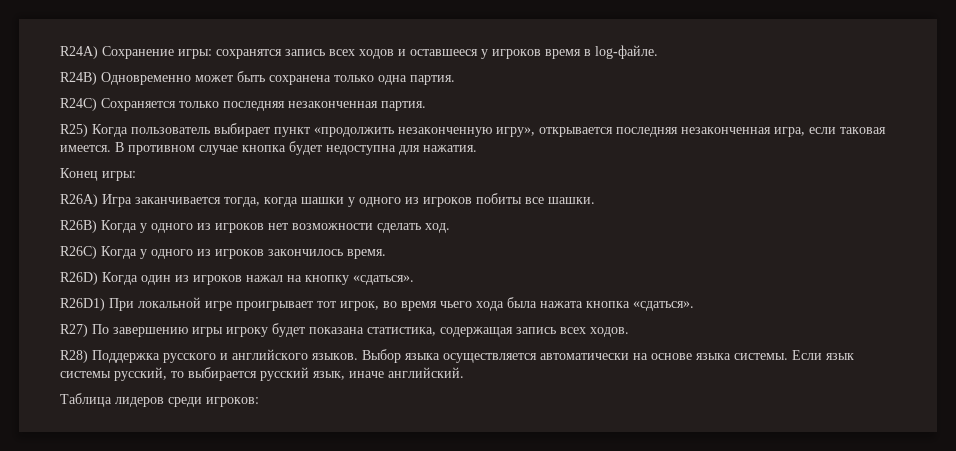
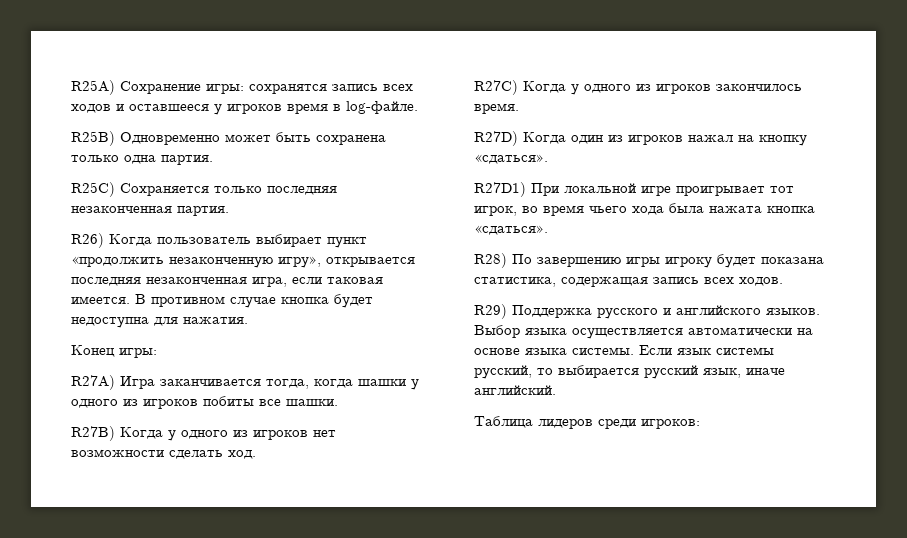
[60,46,98,59] R24A) -> [71,80,115,95] R25A)
[60,72,97,85] R24B) -> [71,131,115,146] R25B)
[60,98,97,111] R24C) -> [71,182,115,197] R25C)
[60,124,88,137] R25) -> [71,233,104,248] R26)
[60,194,98,207] R26A) -> [71,375,115,390] R27A)
[60,220,97,233] R26B) -> [71,426,115,441] R27B)
[60,246,97,259] R26C) -> [474,80,518,95] R27C)
[60,272,98,285] R26D) -> [474,131,518,146] R27D)
[60,298,105,311] R26D1) -> [474,182,526,197] R27D1)
[60,324,88,337] R27) -> [474,253,507,268] R28)
[60,350,88,363] R28) -> [474,304,507,319] R29)

